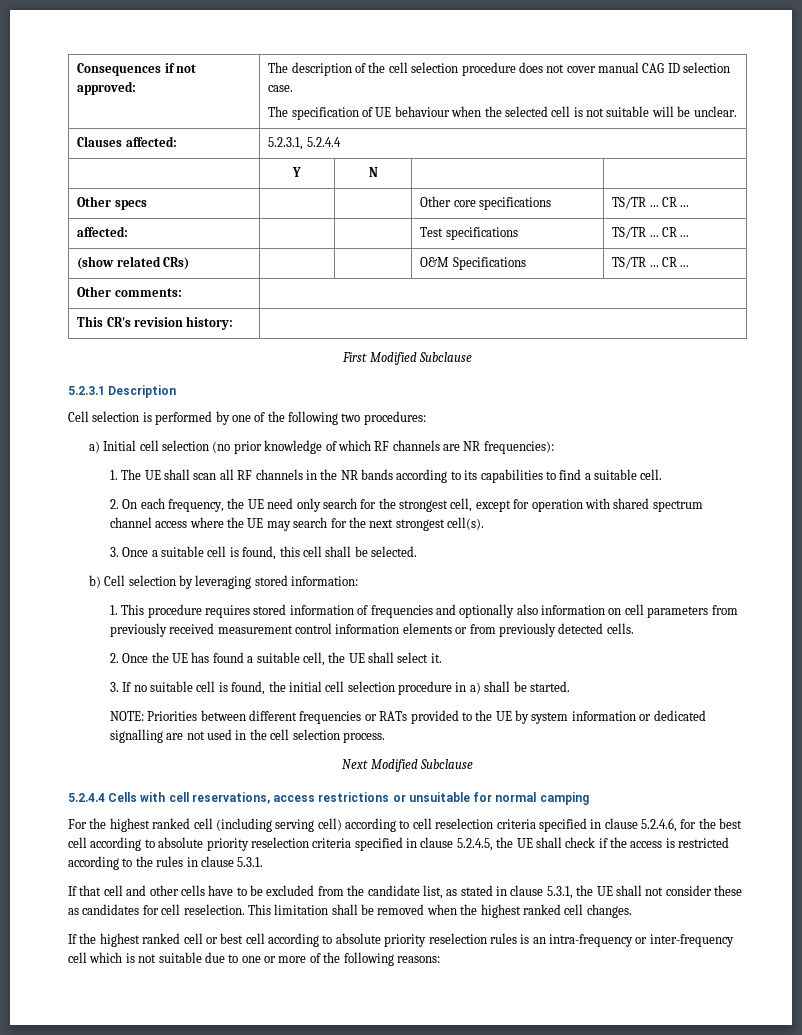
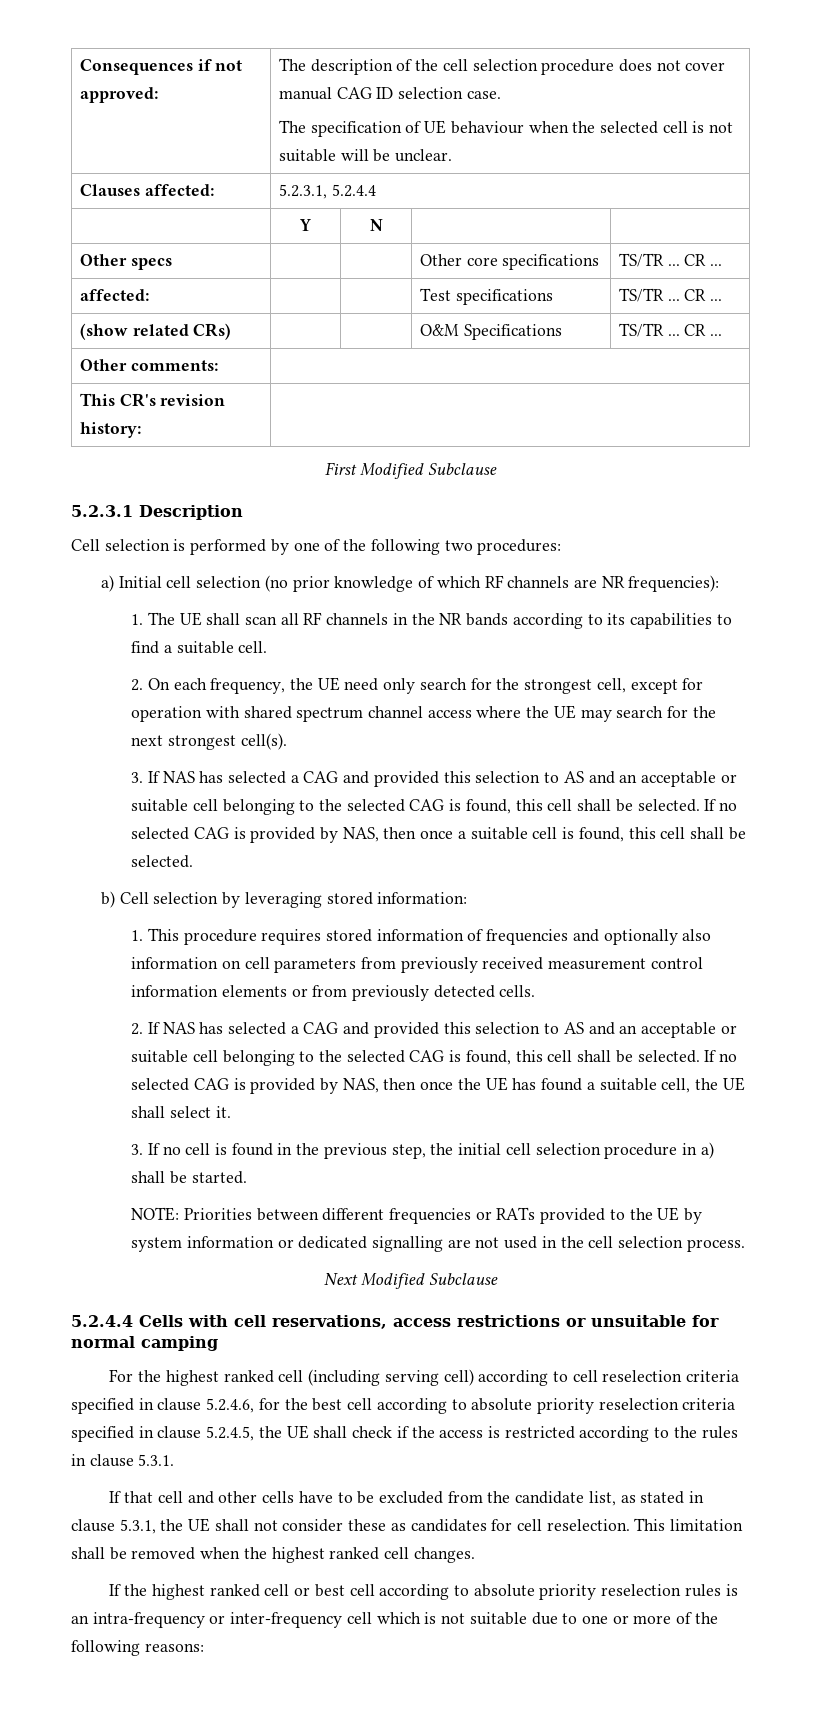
[122,547,149,557] Once -> [147,771,737,787] [131,799,737,815] [131,827,454,843] If NAS has selected a CAG and provided this selection to AS and an acceptable or suitable cell belonging to the selected CAG is found, this cell shall be selected. If no selected CAG is provided by NAS, then once
[122,653,149,663] Once -> [147,1022,737,1038] [131,1050,737,1066] [131,1078,454,1094] If NAS has selected a CAG and provided this selection to AS and an acceptable or suitable cell belonging to the selected CAG is found, this cell shall be selected. If no selected CAG is provided by NAS, then once
[150,681,266,695] suitable cell is found, -> [185,1143,426,1159] cell is found in the previous step,

